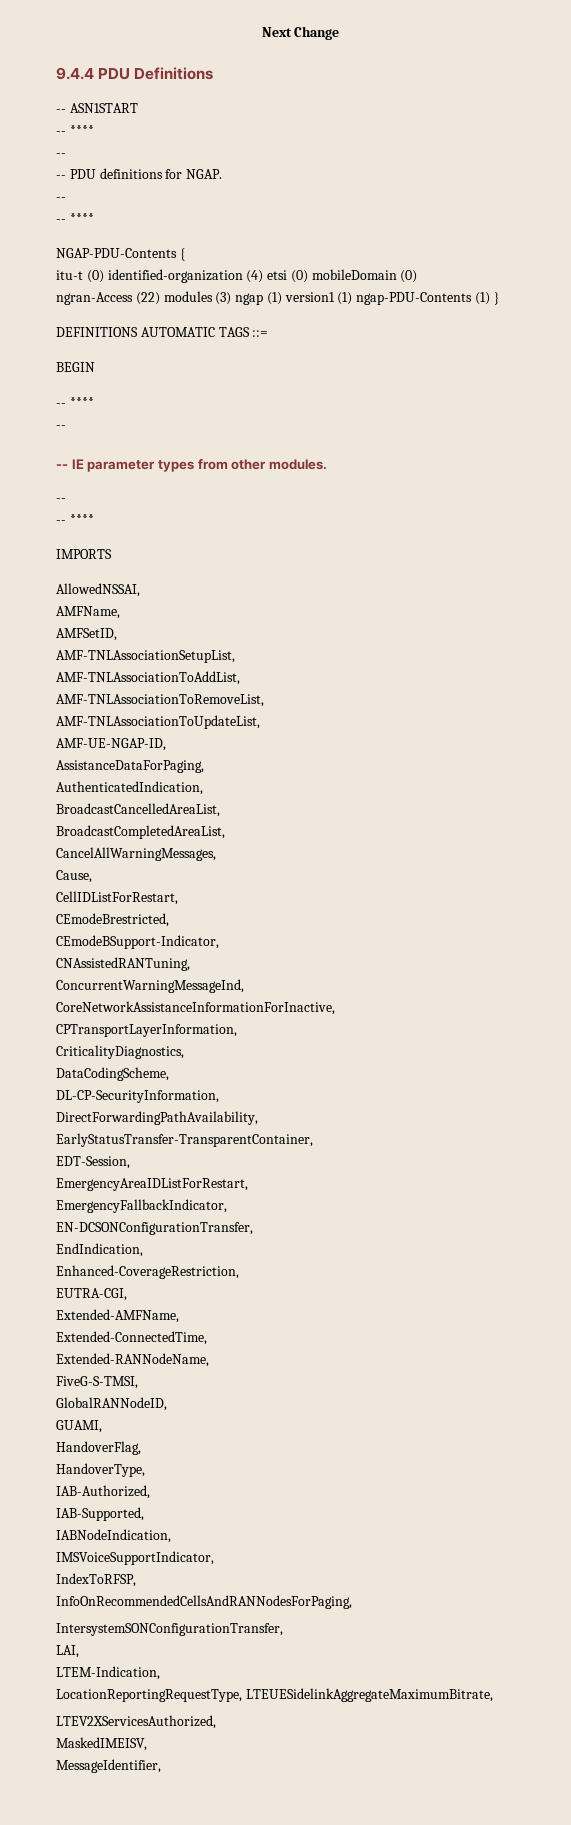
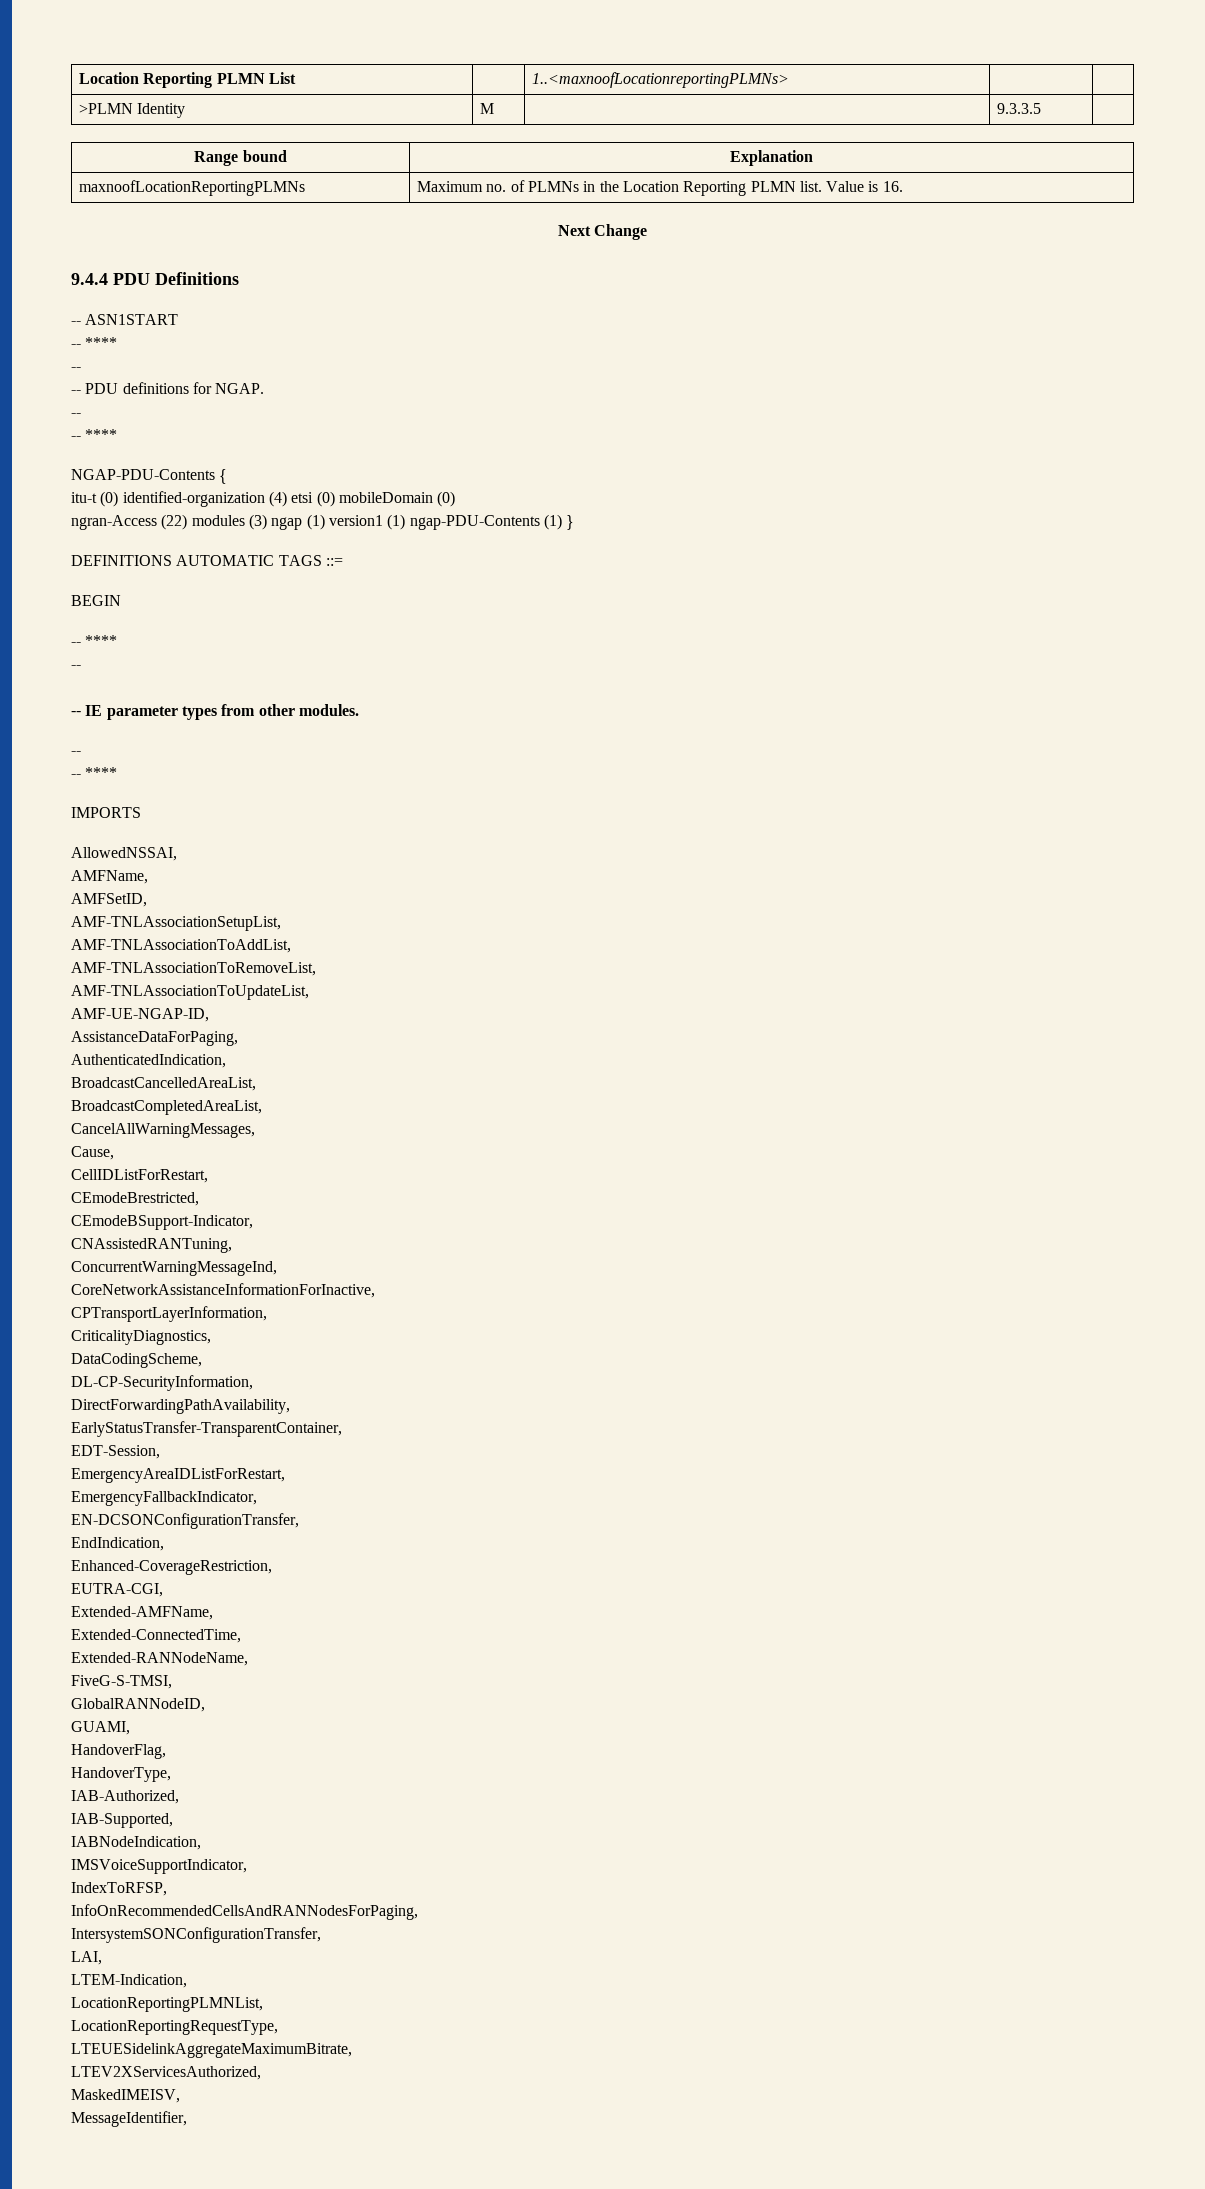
(261, 32) none -> [78,72,296,88] [531,72,789,88] [78,103,186,118] [479,103,494,114] [996,103,1041,114] [194,150,287,166] [730,150,813,166] [78,180,305,196] [416,180,903,196] Location Reporting PLMN List | | 1..<maxnoofLocationreportingPLMNs> | | // >PLMN Identity | M | | 9.3.3.5 | // Range bound | Explanation // maxnoofLocationReportingPLMNs | Maximum no. of PLMNs in the Location Reporting PLMN list. Value is 16. //
(160, 1673) none -> [71,1997,263,2012] // LocationReportingPLMNList,
(242, 1695) none -> (278, 2027) //

